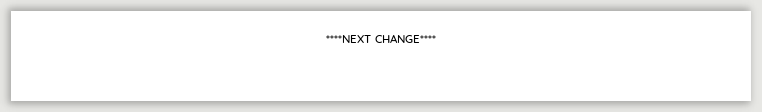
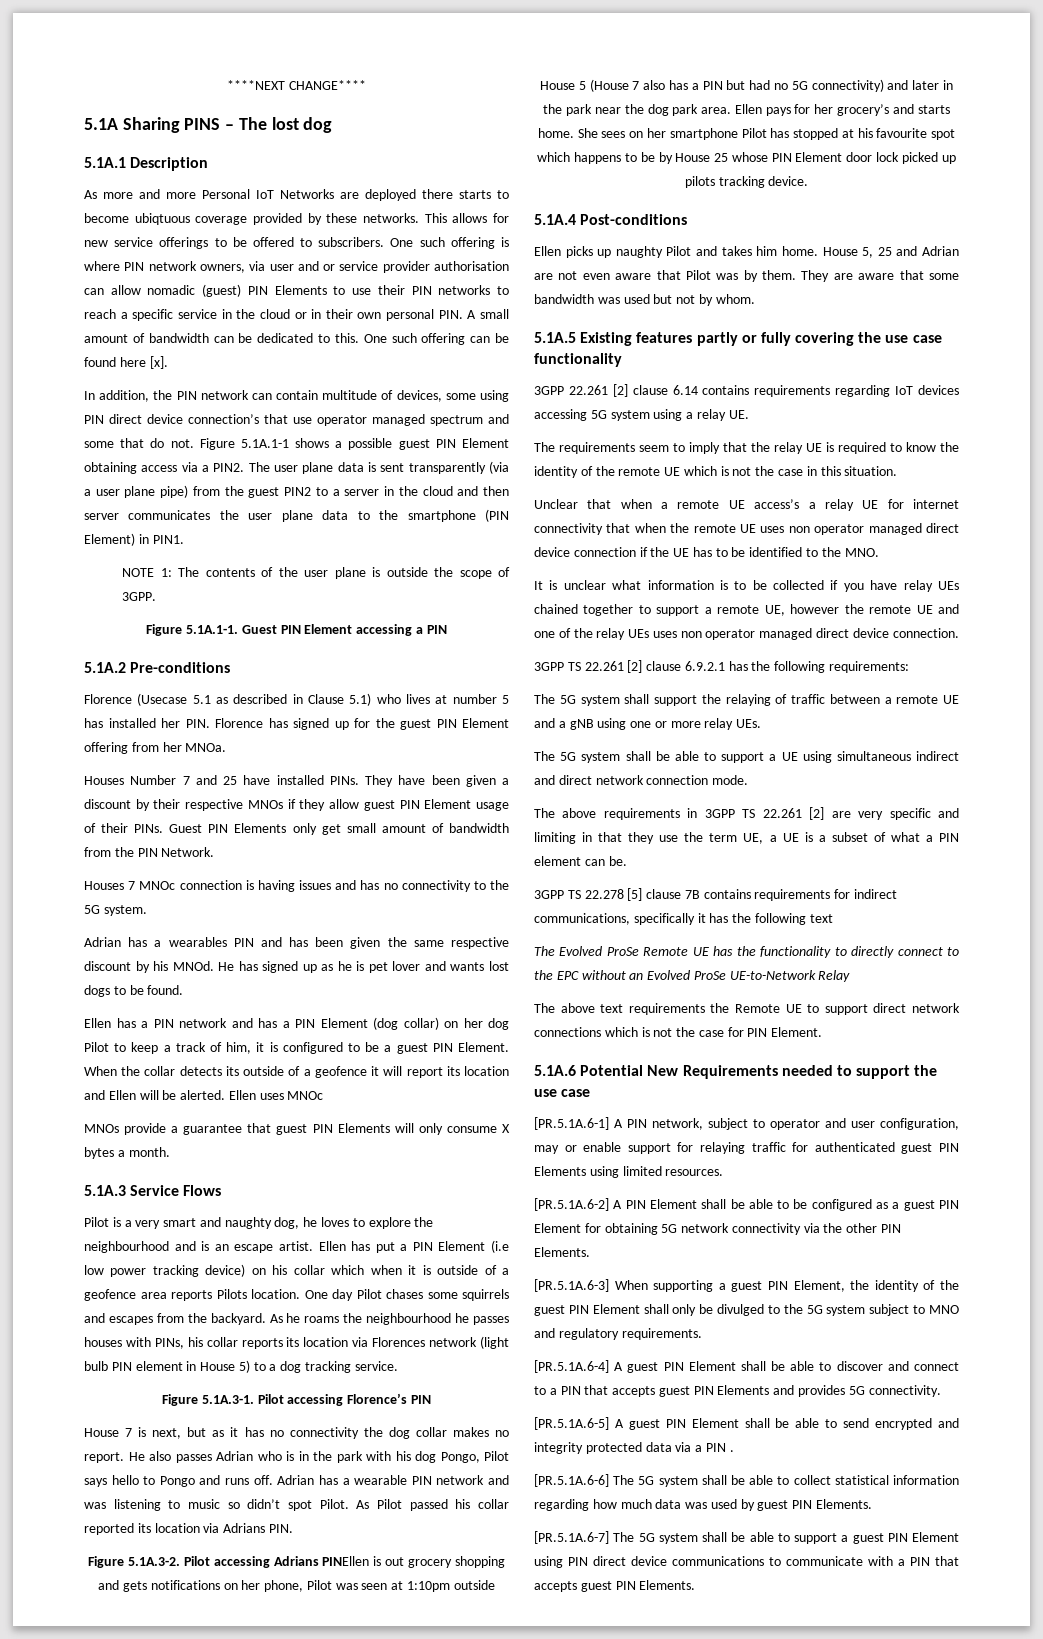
(436, 38) none -> [84,117,333,133] [84,157,209,171] [84,189,509,201] [84,213,510,225] [84,237,509,249] [84,261,510,273] [84,284,510,297] [84,309,510,321] [84,333,509,345] [84,356,168,369] [84,390,509,402] [84,414,509,426] [84,438,509,450] [84,461,509,474] [84,485,509,498] [84,509,510,522] [84,533,184,546] [122,567,510,579] [122,592,157,601] [146,624,447,636] [84,662,231,673] [84,693,509,706] [84,718,509,730] [84,742,227,754] [84,775,509,787] [84,799,509,811] [84,823,509,835] [84,847,215,857] [84,880,510,892] [84,905,147,916] [84,937,509,949] [84,961,509,973] [84,985,184,997] [84,1017,509,1030] [84,1042,509,1054] [84,1066,509,1078] [84,1090,324,1100] [84,1123,510,1135] [84,1147,170,1159] [84,1185,222,1196] [84,1217,434,1229] [84,1240,509,1253] [84,1264,509,1277] [84,1289,509,1301] [84,1313,509,1325] [84,1336,509,1349] [84,1360,398,1373] [162,1393,431,1406] [84,1427,509,1439] [84,1451,509,1463] [84,1475,510,1487] [84,1499,510,1511] [84,1523,293,1535] [88,1556,505,1568] [98,1580,495,1592] [540,79,953,92] [543,104,950,116] [537,128,956,140] [537,152,956,164] [684,176,809,188] [534,214,688,225] [534,246,960,258] [534,270,959,282] [534,294,755,306] [534,332,942,346] [534,353,622,367] [534,384,959,397] [534,409,749,421] [534,442,959,454] [534,466,898,478] [534,499,959,511] [534,523,959,535] [534,547,879,557] [534,580,959,592] [534,604,959,616] [534,628,959,640] [534,660,910,673] [534,694,959,706] [534,718,762,730] [534,751,959,763] [534,775,749,785] [534,807,959,820] [534,832,959,844] [534,856,627,866] [534,888,898,901] [534,913,833,925] [534,946,959,958] [534,970,851,982] [534,1003,961,1015] [534,1027,823,1037] [534,1065,938,1079] [534,1089,591,1097] [534,1117,959,1130] [534,1142,959,1154] [534,1166,724,1178] [534,1198,960,1211] [534,1223,902,1235] [534,1247,590,1257] [534,1279,959,1292] [534,1304,959,1316] [534,1328,702,1340] [534,1360,959,1373] [534,1385,941,1397] [534,1417,959,1430] [534,1442,734,1454] [534,1474,959,1487] [534,1499,873,1511] [534,1531,959,1544] [534,1556,959,1568] [534,1580,696,1592] // 5.1A Sharing PINS – The lost dog // 5.1A.1 Description // As more and more Personal IoT Networks are deployed there starts to become ubiqtuous coverage provided by these networks. This allows for new service offerings to be offered to subscribers. One such offering is where PIN network owners, via user and or service provider authorisation can allow nomadic (guest) PIN Elements to use their PIN networks to reach a specific service in the cloud or in their own personal PIN. A small amount of bandwidth can be dedicated to this. One such offering can be found here [x]. // In addition, the PIN network can contain multitude of devices, some using PIN direct device connection’s that use operator managed spectrum and some that do not. Figure 5.1A.1-1 shows a possible guest PIN Element obtaining access via a PIN2. The user plane data is sent transparently (via a user plane pipe) from the guest PIN2 to a server in the cloud and then server communicates the user plane data to the smartphone (PIN Element) in PIN1. // NOTE 1: The contents of the user plane is outside the scope of 3GPP. // Figure 5.1A.1-1. Guest PIN Element accessing a PIN // 5.1A.2 Pre-conditions // Florence (Usecase 5.1 as described in Clause 5.1) who lives at number 5 has installed her PIN. Florence has signed up for the guest PIN Element offering from her MNOa. // Houses Number 7 and 25 have installed PINs. They have been given a discount by their respective MNOs if they allow guest PIN Element usage of their PINs. Guest PIN Elements only get small amount of bandwidth from the PIN Network. // Houses 7 MNOc connection is having issues and has no connectivity to the 5G system. // Adrian has a wearables PIN and has been given the same respective discount by his MNOd. He has signed up as he is pet lover and wants lost dogs to be found. // Ellen has a PIN network and has a PIN Element (dog collar) on her dog Pilot to keep a track of him, it is configured to be a guest PIN Element. When the collar detects its outside of a geofence it will report its location and Ellen will be alerted. Ellen uses MNOc // MNOs provide a guarantee that guest PIN Elements will only consume X bytes a month. // 5.1A.3 Service Flows // Pilot is a very smart and naughty dog, he loves to explore the neighbourhood and is an escape artist. Ellen has put a PIN Element (i.e low power tracking device) on his collar which when it is outside of a geofence area reports Pilots location. One day Pilot chases some squirrels and escapes from the backyard. As he roams the neighbourhood he passes houses with PINs, his collar reports its location via Florences network (light bulb PIN element in House 5) to a dog tracking service. // Figure 5.1A.3-1. Pilot accessing Florence’s PIN // House 7 is next, but as it has no connectivity the dog collar makes no report. He also passes Adrian who is in the park with his dog Pongo, Pilot says hello to Pongo and runs off. Adrian has a wearable PIN network and was listening to music so didn’t spot Pilot. As Pilot passed his collar reported its location via Adrians PIN. // Figure 5.1A.3-2. Pilot accessing Adrians PINEllen is out grocery shopping and gets notifications on her phone, Pilot was seen at 1:10pm outside House 5 (House 7 also has a PIN but had no 5G connectivity) and later in the park near the dog park area. Ellen pays for her grocery’s and starts home. She sees on her smartphone Pilot has stopped at his favourite spot which happens to be by House 25 whose PIN Element door lock picked up pilots tracking device. // 5.1A.4 Post-conditions // Ellen picks up naughty Pilot and takes him home. House 5, 25 and Adrian are not even aware that Pilot was by them. They are aware that some bandwidth was used but not by whom. // 5.1A.5 Existing features partly or fully covering the use case functionality // 3GPP 22.261 [2] clause 6.14 contains requirements regarding IoT devices accessing 5G system using a relay UE. // The requirements seem to imply that the relay UE is required to know the identity of the remote UE which is not the case in this situation. // Unclear that when a remote UE access’s a relay UE for internet connectivity that when the remote UE uses non operator managed direct device connection if the UE has to be identified to the MNO. // It is unclear what information is to be collected if you have relay UEs chained together to support a remote UE, however the remote UE and one of the relay UEs uses non operator managed direct device connection. // 3GPP TS 22.261 [2] clause 6.9.2.1 has the following requirements: // The 5G system shall support the relaying of traffic between a remote UE and a gNB using one or more relay UEs. // The 5G system shall be able to support a UE using simultaneous indirect and direct network connection mode. // The above requirements in 3GPP TS 22.261 [2] are very specific and limiting in that they use the term UE, a UE is a subset of what a PIN element can be. // 3GPP TS 22.278 [5] clause 7B contains requirements for indirect communications, specifically it has the following text // The Evolved ProSe Remote UE has the functionality to directly connect to the EPC without an Evolved ProSe UE-to-Network Relay // The above text requirements the Remote UE to support direct network connections which is not the case for PIN Element. // 5.1A.6 Potential New Requirements needed to support the use case // [PR.5.1A.6-1] A PIN network, subject to operator and user configuration, may or enable support for relaying traffic for authenticated guest PIN Elements using limited resources. // [PR.5.1A.6-2] A PIN Element shall be able to be configured as a guest PIN Element for obtaining 5G network connectivity via the other PIN Elements. // [PR.5.1A.6-3] When supporting a guest PIN Element, the identity of the guest PIN Element shall only be divulged to the 5G system subject to MNO and regulatory requirements. // [PR.5.1A.6-4] A guest PIN Element shall be able to discover and connect to a PIN that accepts guest PIN Elements and provides 5G connectivity. // [PR.5.1A.6-5] A guest PIN Element shall be able to send encrypted and integrity protected data via a PIN . // [PR.5.1A.6-6] The 5G system shall be able to collect statistical information regarding how much data was used by guest PIN Elements. // [PR.5.1A.6-7] The 5G system shall be able to support a guest PIN Element using PIN direct device communications to communicate with a PIN that accepts guest PIN Elements.

